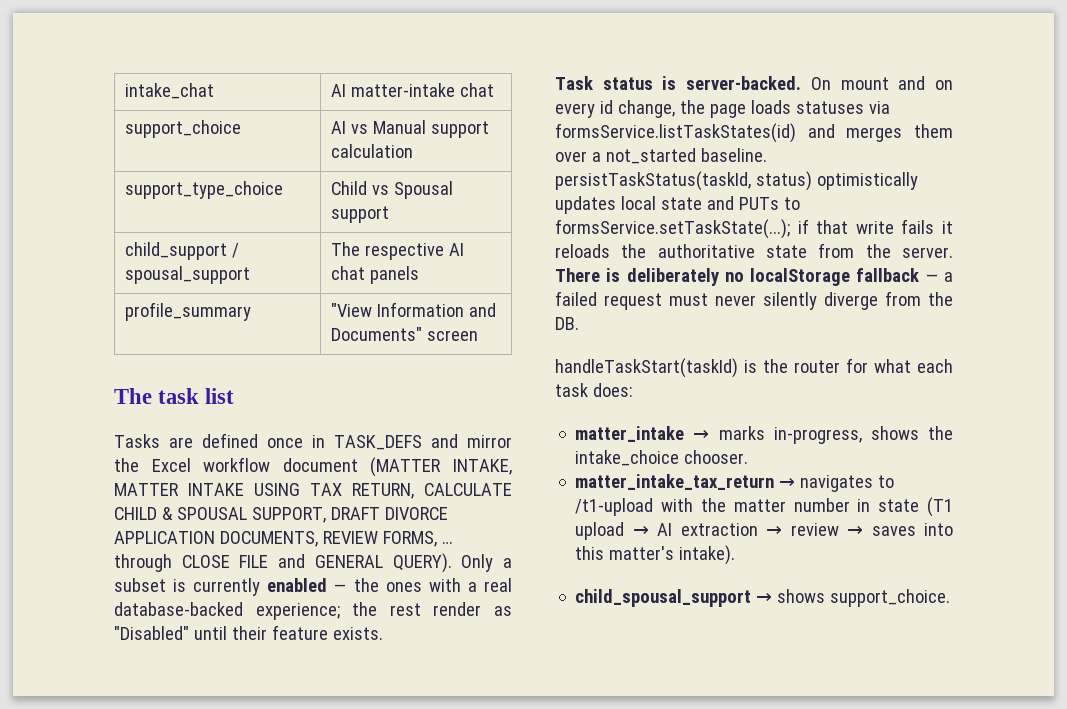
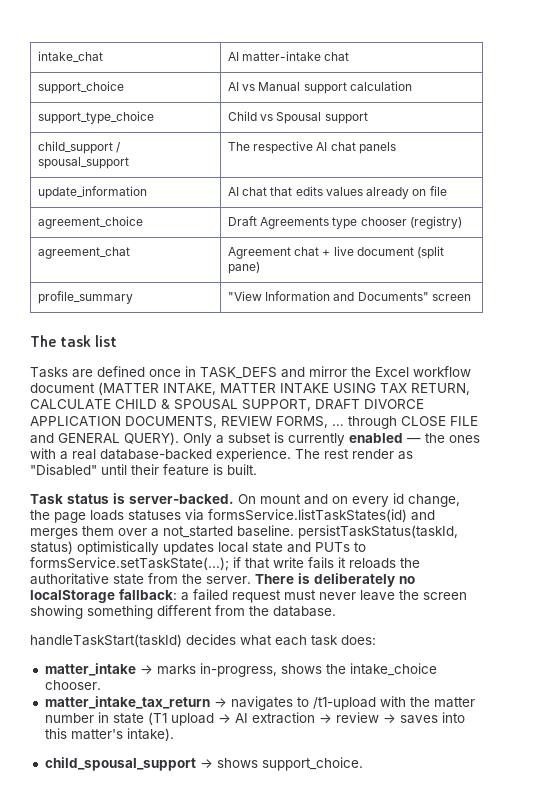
(419, 275) none -> [37,186,147,199] [227,186,447,199] [37,216,143,229] [227,216,462,229] [37,247,130,259] [227,246,445,259] [227,262,260,274] // update_information | AI chat that edits values already on file // agreement_choice | Draft Agreements type chooser (registry) // agreement_chat | Agreement chat + live document (split pane)
[255,602,378,620] experience; the -> [216,448,320,462] experience. The
[332,627,383,640] exists. -> [213,464,257,475] is built.
[856,268,938,282] fallback — -> [119,589,177,600] fallback:
[763,291,953,310] [555,317,579,330] silently diverge from the DB. -> [360,590,467,601] [30,605,336,619] leave the screen showing something different from the database.
[744,358,868,373] is the router for -> [186,634,236,645] decides

